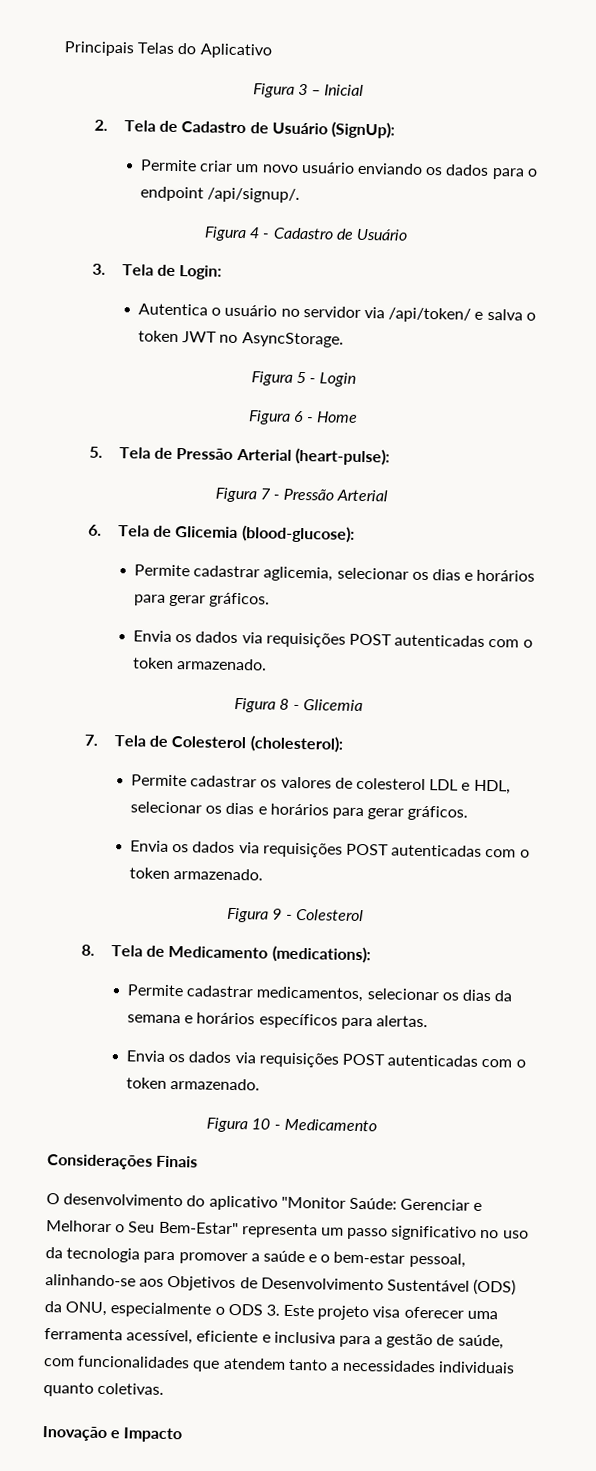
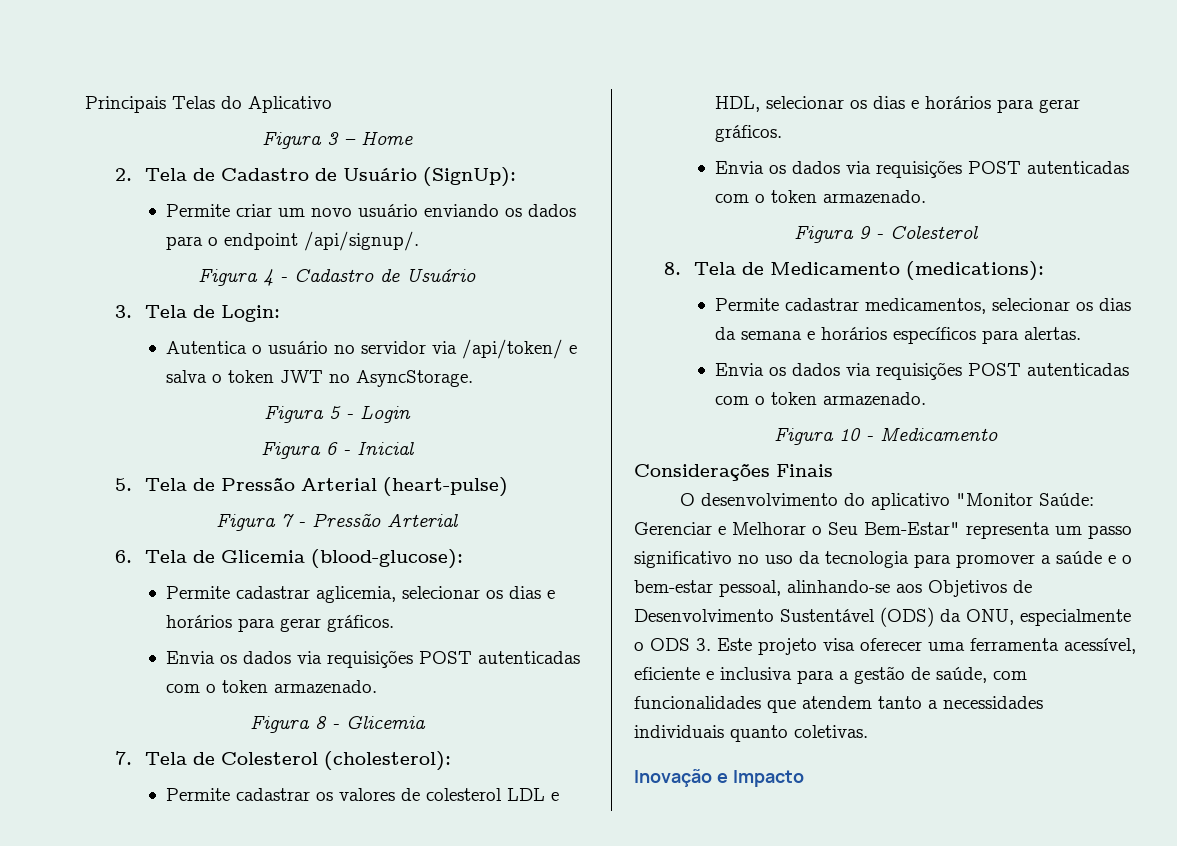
[324,84,365,96] Inicial -> [360,131,413,145] Home
[316,411,359,423] Home -> [356,442,414,455] Inicial
[294,447,390,466] (heart-pulse): -> [382,477,508,497] (heart-pulse)

